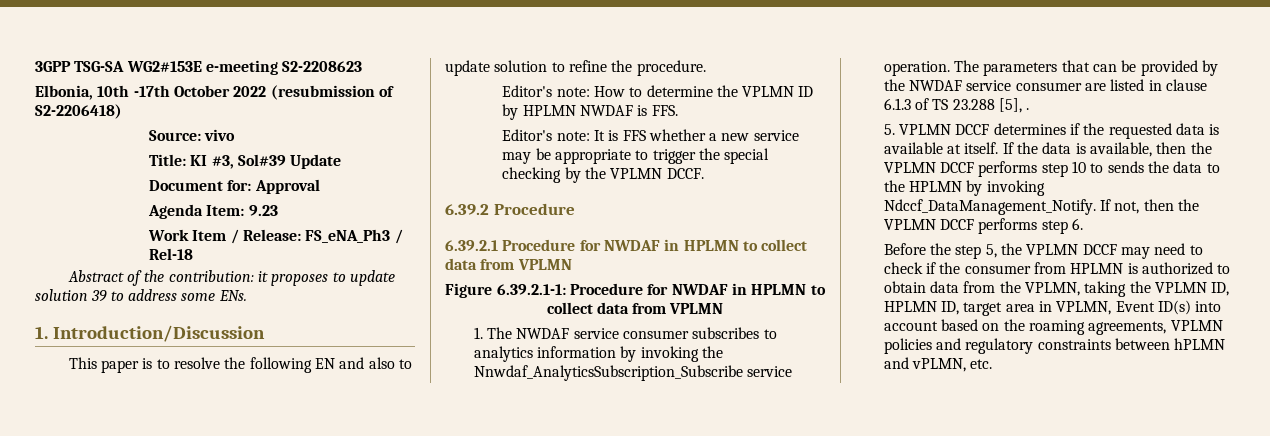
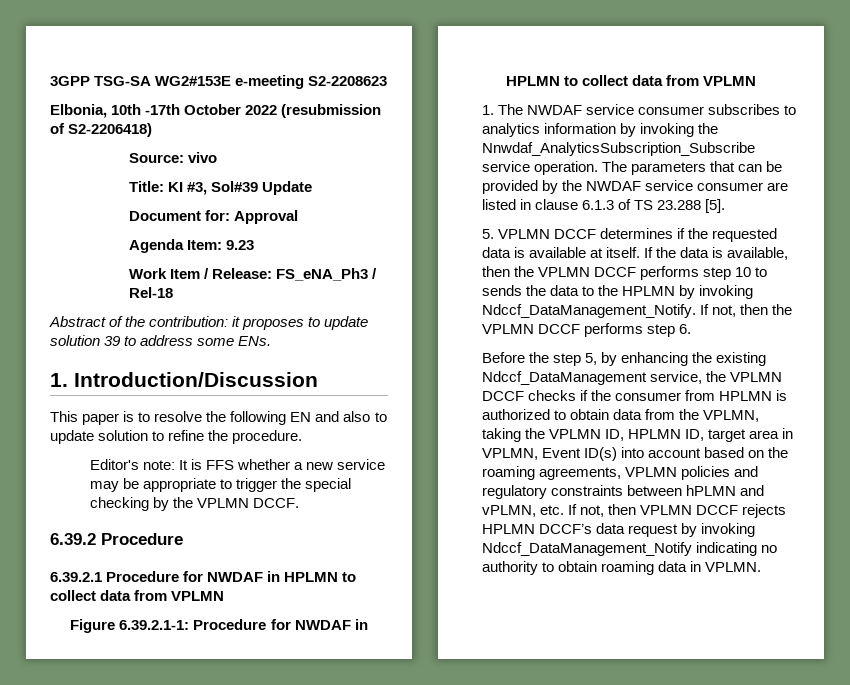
[502,85,814,97] [502,104,678,120] // Editor's note: How to determine the VPLMN ID by HPLMN NWDAF is FFS. -> (303, 437) none
[998,98,1030,113] [5], . -> [705,199,726,213] [5].
[1000,243,1203,259] [883,262,923,274] the VPLMN DCCF may need to check -> [600,352,767,366] [481,371,782,385] [481,390,576,401] by enhancing the existing Ndccf_DataManagement service, the VPLMN DCCF checks
(993, 364) none -> [567,504,787,518] [481,523,756,537] [481,542,777,556] [481,561,762,575] If not, then VPLMN DCCF rejects HPLMN DCCF’s data request by invoking Ndccf_DataManagement_Notify indicating no authority to obtain roaming data in VPLMN.

